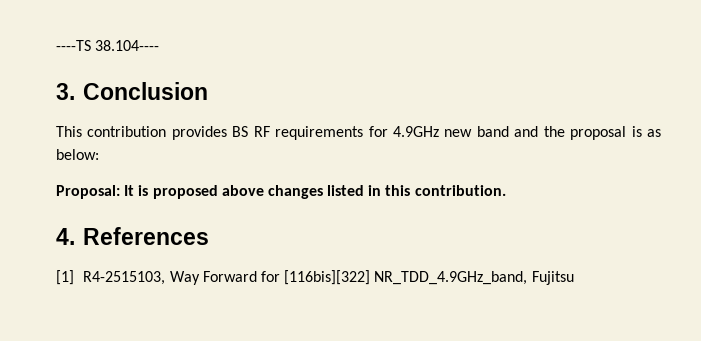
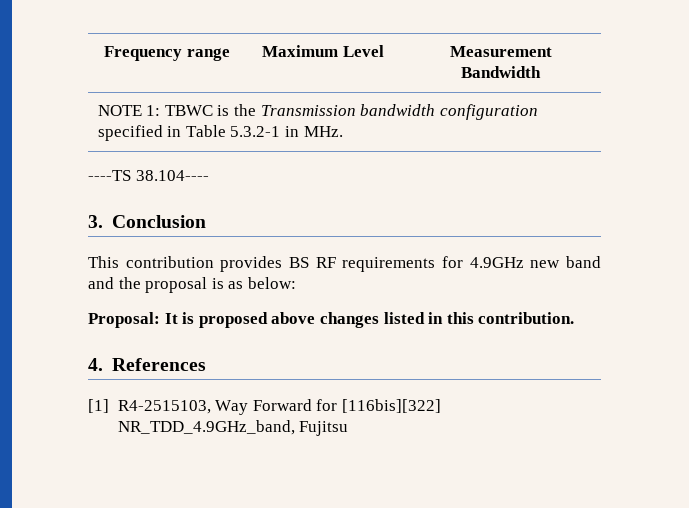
(56, 45) none -> [104,46,230,61] [262,45,384,57] [449,46,552,57] [461,66,541,78] [97,104,538,120] [97,125,343,141] Frequency range | Maximum Level | Measurement Bandwidth // NOTE 1: TBWC is the Transmission bandwidth configuration specified in Table 5.3.2-1 in MHz. //

